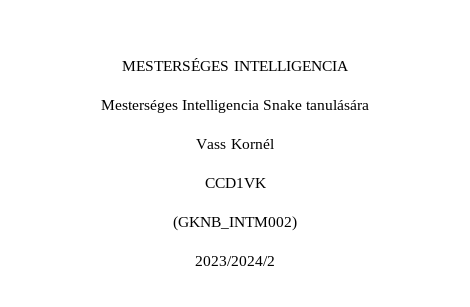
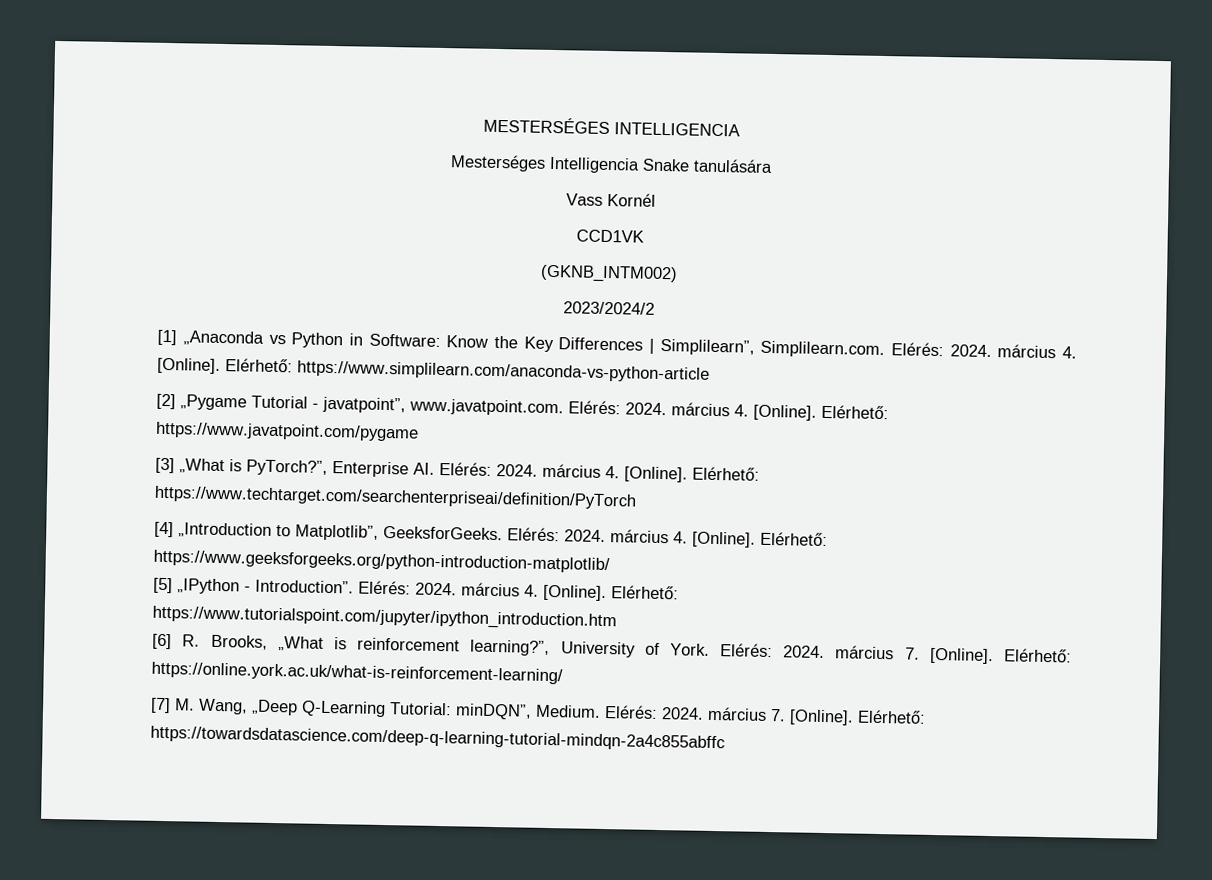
(275, 261) none -> [157,329,1077,359] [157,357,711,383] [156,393,890,421] [155,421,420,442] [155,457,761,483] [154,485,638,510] [154,521,829,548] [153,549,611,574] [153,577,680,602] [152,605,618,631] [152,633,1072,665] [151,661,564,685] [150,697,927,726] [150,725,726,752] // [1] „Anaconda vs Python in Software: Know the Key Differences | Simplilearn”, Simplilearn.com. Elérés: 2024. március 4. [Online]. Elérhető: https://www.simplilearn.com/anaconda-vs-python-article // [2] „Pygame Tutorial - javatpoint”, www.javatpoint.com. Elérés: 2024. március 4. [Online]. Elérhető: https://www.javatpoint.com/pygame // [3] „What is PyTorch?”, Enterprise AI. Elérés: 2024. március 4. [Online]. Elérhető: https://www.techtarget.com/searchenterpriseai/definition/PyTorch // [4] „Introduction to Matplotlib”, GeeksforGeeks. Elérés: 2024. március 4. [Online]. Elérhető: https://www.geeksforgeeks.org/python-introduction-matplotlib/ // [5] „IPython - Introduction”. Elérés: 2024. március 4. [Online]. Elérhető: https://www.tutorialspoint.com/jupyter/ipython_introduction.htm // [6] R. Brooks, „What is reinforcement learning?”, University of York. Elérés: 2024. március 7. [Online]. Elérhető: https://online.york.ac.uk/what-is-reinforcement-learning/ // [7] M. Wang, „Deep Q-Learning Tutorial: minDQN”, Medium. Elérés: 2024. március 7. [Online]. Elérhető: https://towardsdatascience.com/deep-q-learning-tutorial-mindqn-2a4c855abffc

